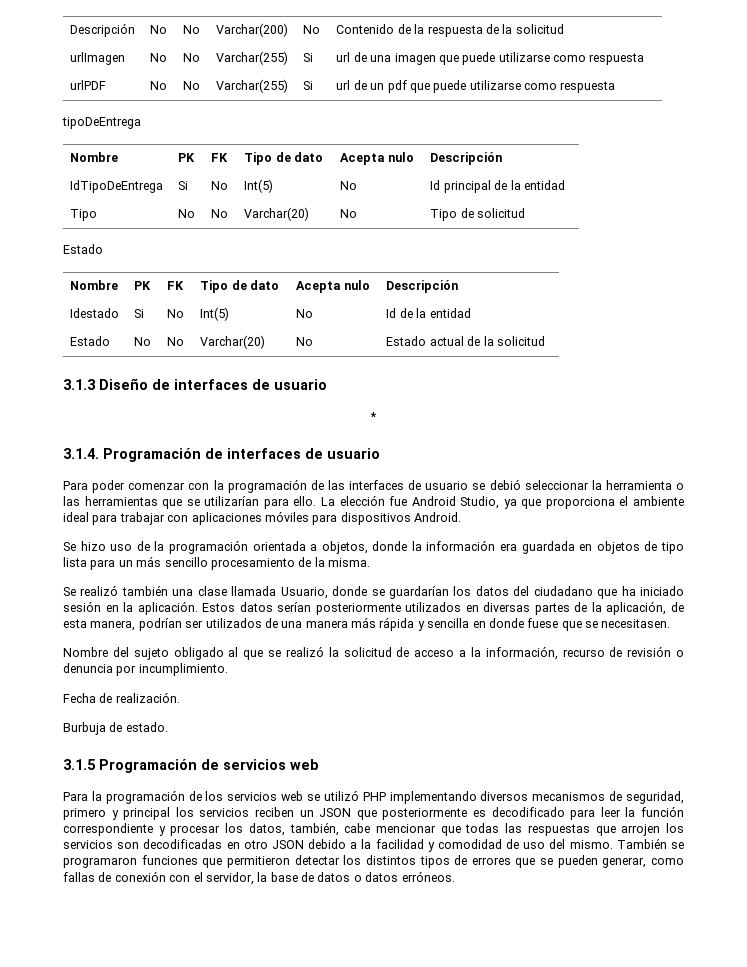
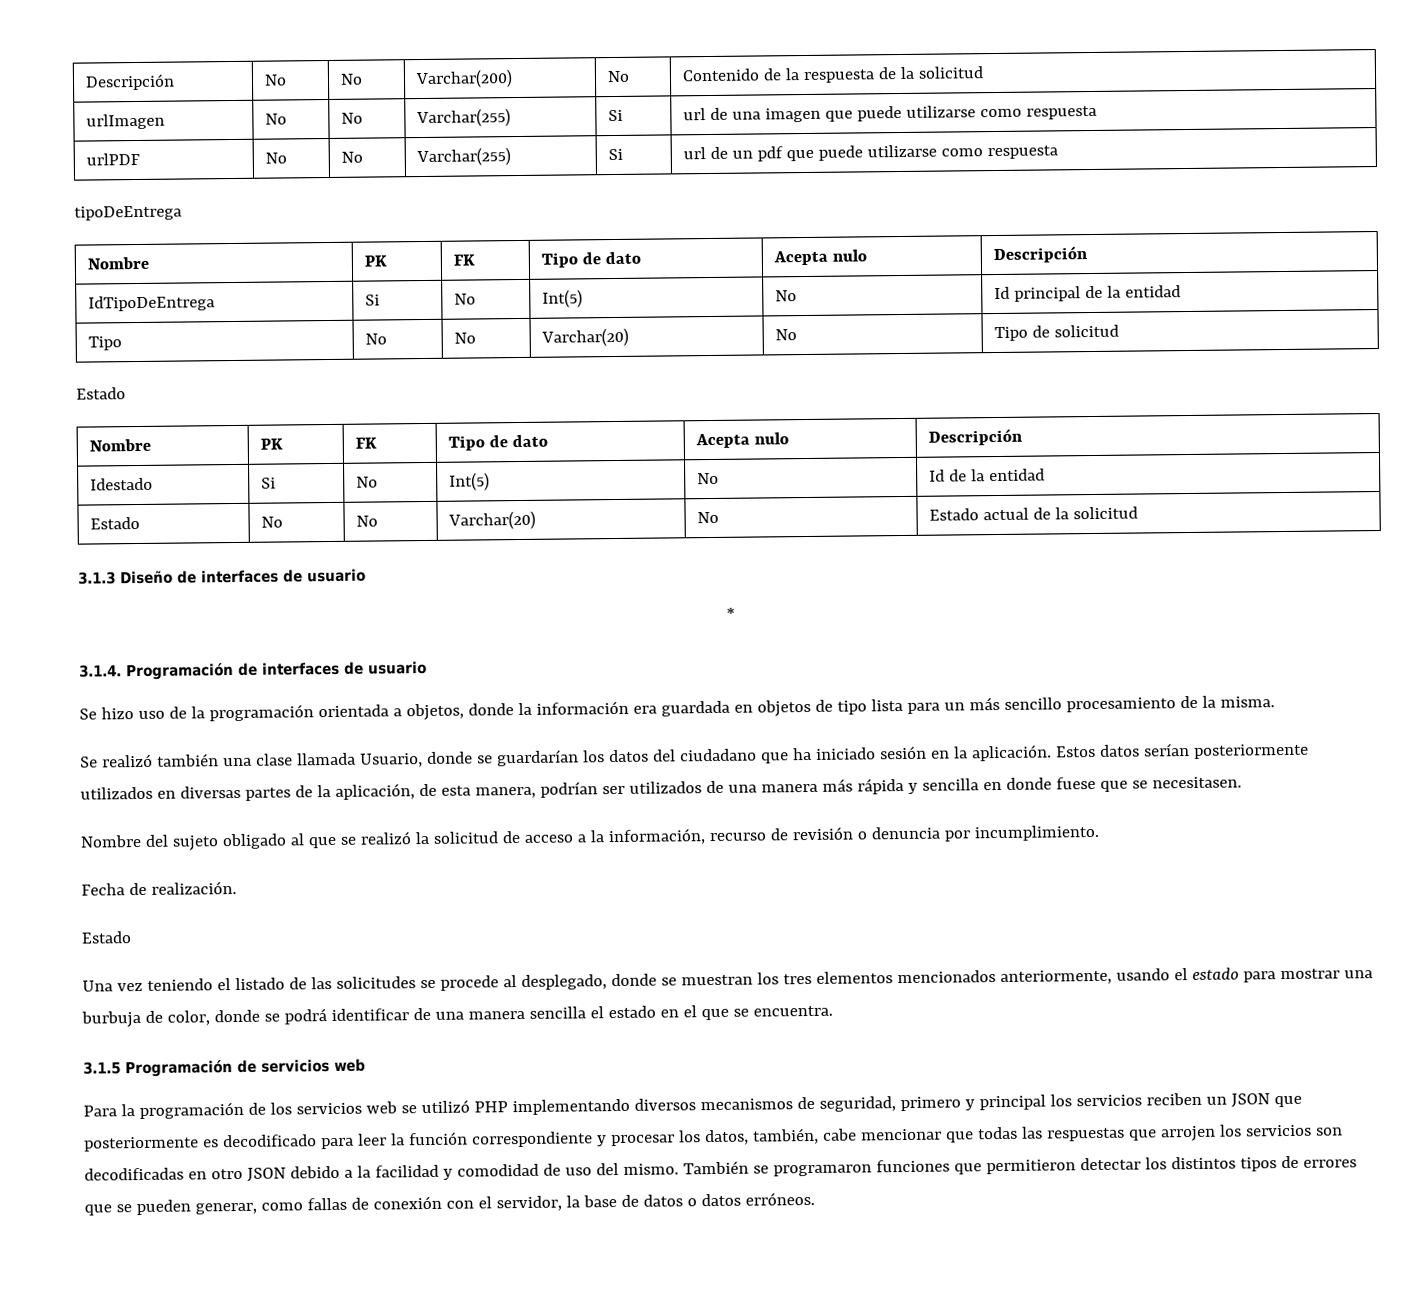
[63,479,684,493] [63,495,684,509] [63,511,461,525] // Para poder comenzar con la programación de las interfaces de usuario se debió seleccionar la herramienta o las herramientas que se utilizarían para ello. La elección fue Android Studio, ya que proporciona el ambiente ideal para trabajar con aplicaciones móviles para dispositivos Android. -> (427, 667) none
[63,722,168,735] Burbuja de estado. -> [81,931,132,944] [82,967,1373,992] [81,1005,833,1028] Estado // Una vez teniendo el listado de las solicitudes se procede al desplegado, donde se muestran los tres elementos mencionados anteriormente, usando el estado para mostrar una burbuja de color, donde se podrá identificar de una manera sencilla el estado en el que se encuentra.

